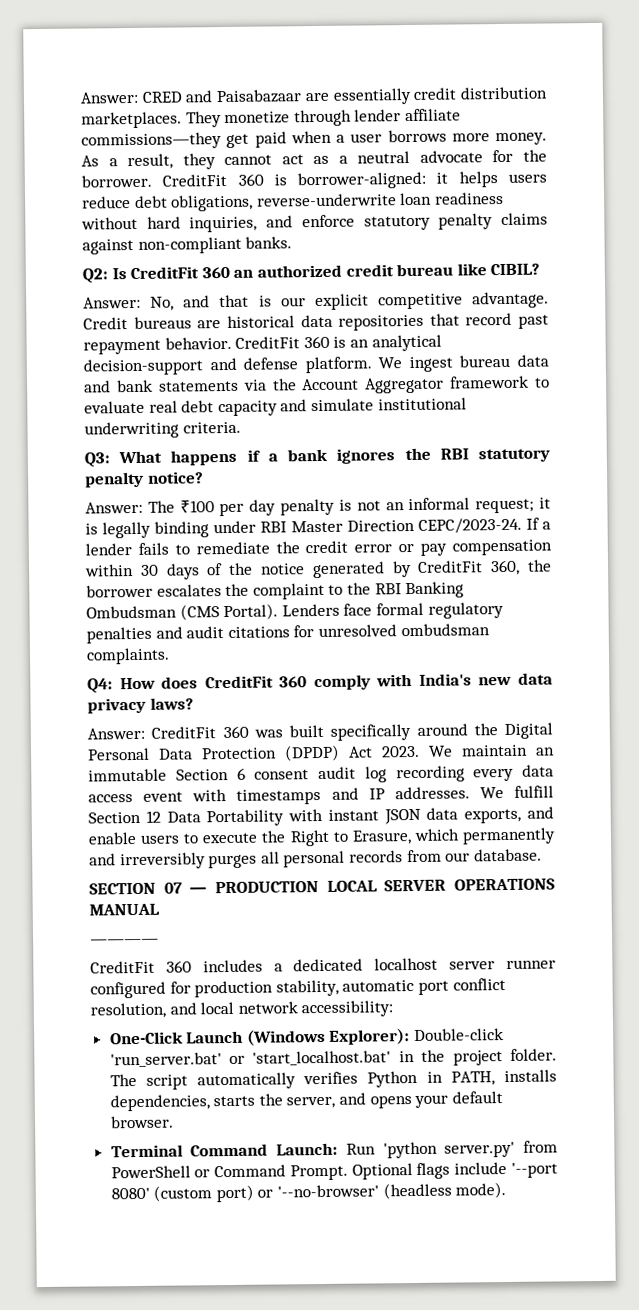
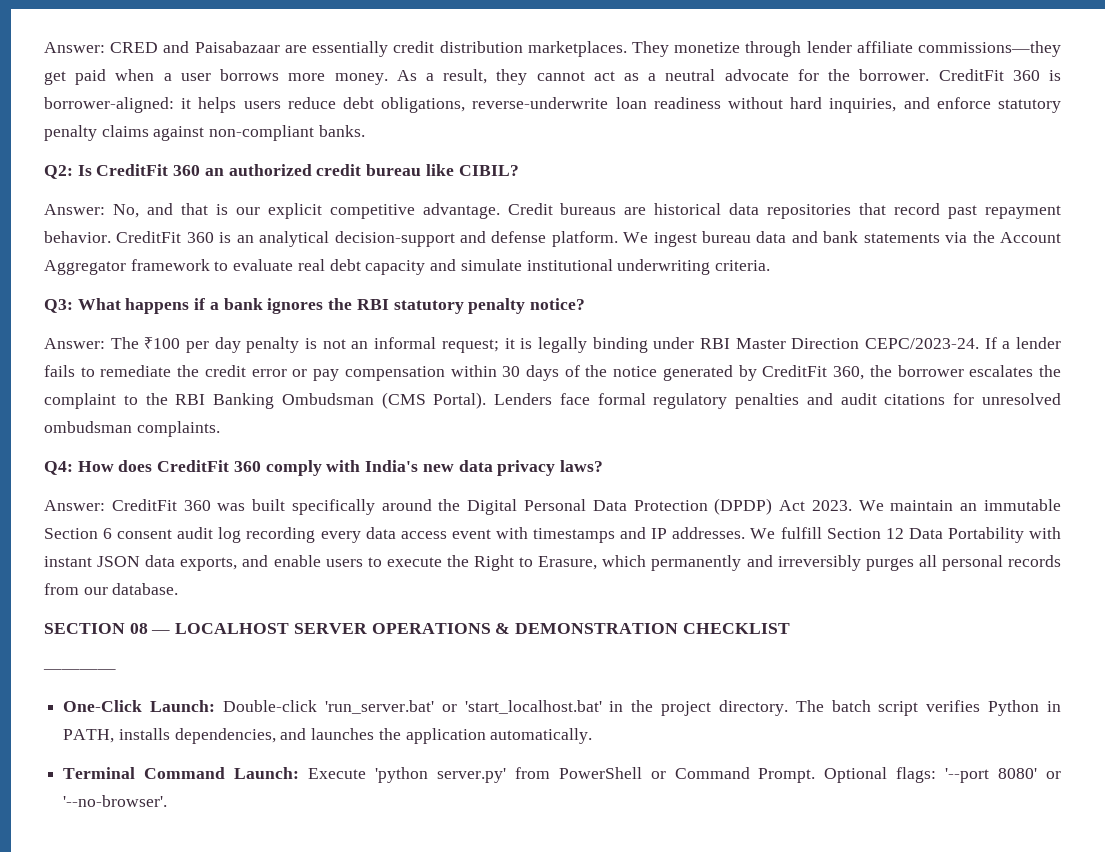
[163,878,555,894] [89,903,160,916] [90,938,159,945] [90,957,556,974] [90,978,506,999] [90,1000,394,1019] [109,1028,411,1046] 07 — PRODUCTION LOCAL SERVER OPERATIONS MANUAL // ―――― // CreditFit 360 includes a dedicated localhost server runner configured for production stability, automatic port conflict resolution, and local network accessibility: // One-Click Launch (Windows Explorer): -> [129,623,790,634] [43,669,116,673] [63,700,216,712] 08 — LOCALHOST SERVER OPERATIONS & DEMONSTRATION CHECKLIST // ―――― // One-Click Launch:
[509,1048,557,1061] [109,1072,297,1090] folder. The script automatically -> [718,700,919,716] directory. The batch script
[213,1091,503,1109] [109,1115,174,1129] starts the server, and opens your default browser. -> [280,728,593,744] and launches the application automatically.
[345,1143,376,1155] Run -> [308,768,366,779] Execute
[416,1161,558,1179] [110,1182,507,1203] flags include '--port 8080' (custom port) or '--no-browser' (headless mode). -> [896,767,1061,783] [63,795,168,807] flags: '--port 8080' or '--no-browser'.

